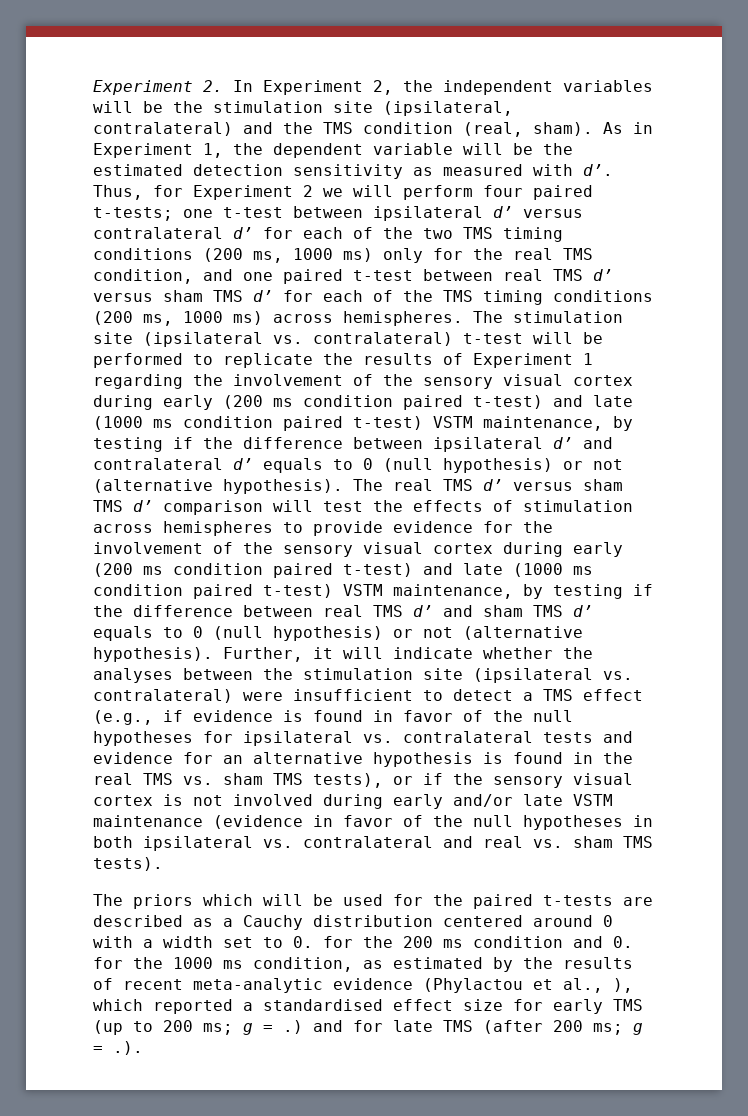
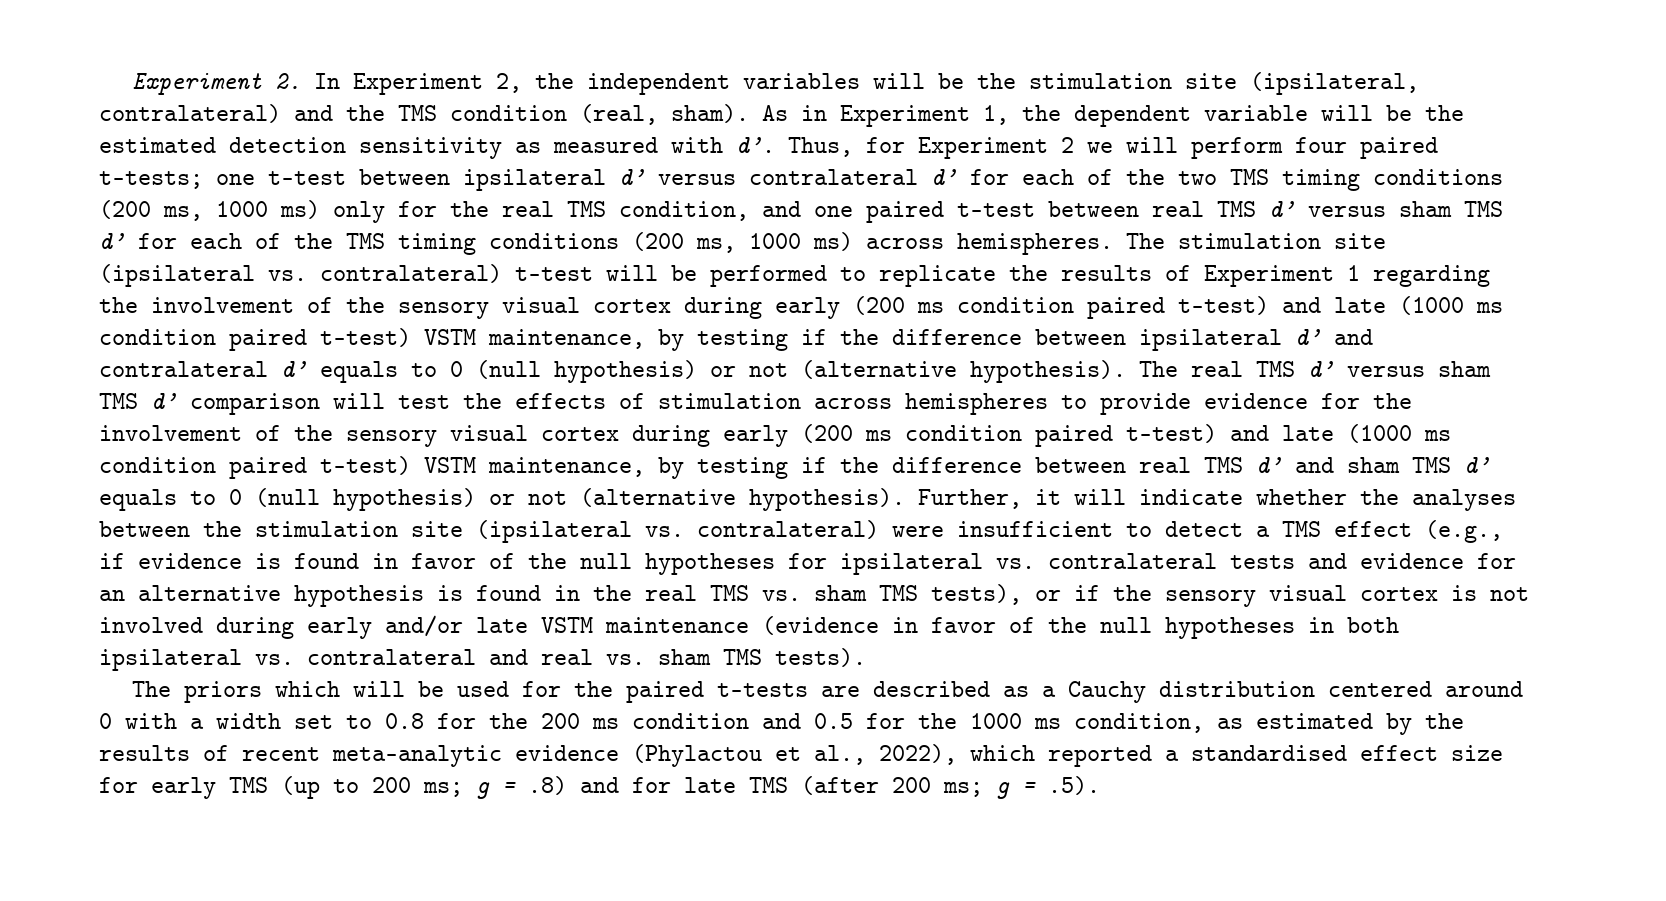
[293,936,313,948] 0. -> [385,713,424,729] 0.8
[613,936,633,948] 0. -> [814,713,853,729] 0.5
[613,978,633,993] ), -> [879,744,957,765] 2022),
[283,1020,303,1034] .) -> [528,776,567,795] .8)
[113,1041,143,1055] .). -> [1048,776,1100,795] .5).

